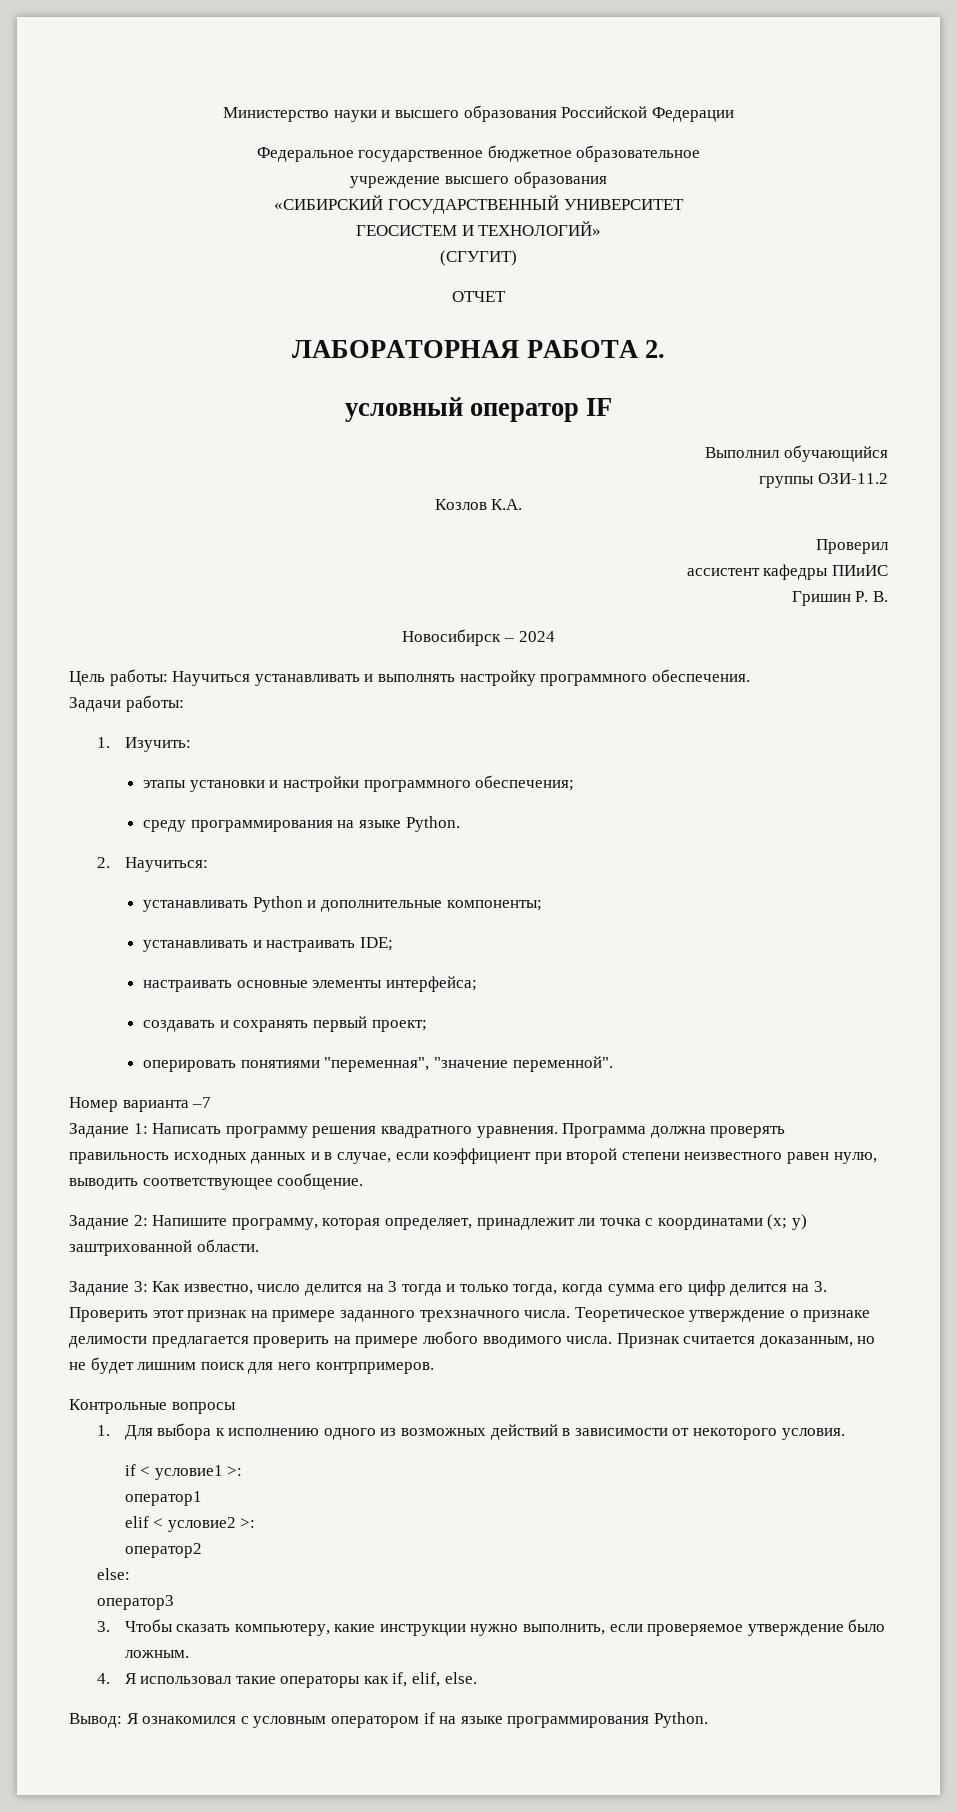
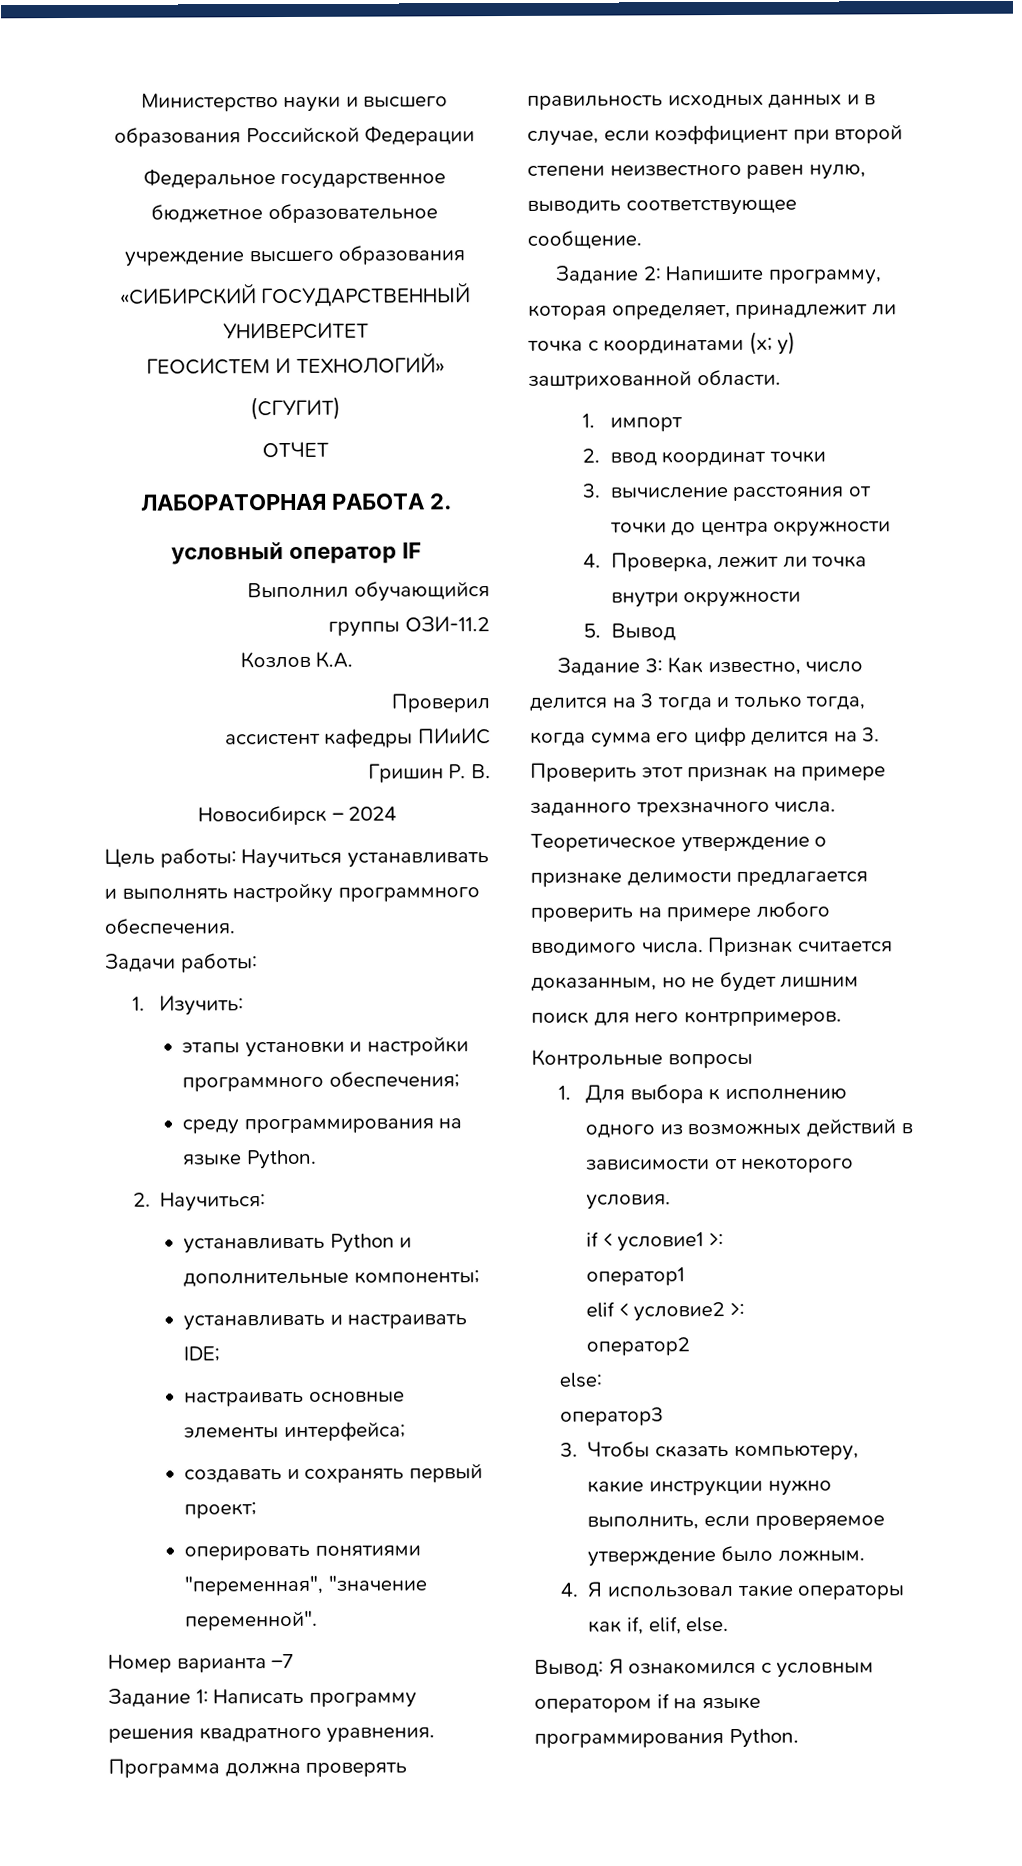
(259, 1245) none -> [582,413,683,432] [582,448,826,467] [582,483,872,501] [609,520,892,537] [583,552,868,572] [610,590,802,608] [583,623,676,641] // 1. импорт // 2. ввод координат точки // 3. вычисление расстояния от точки до центра окружности // 4. Проверка, лежит ли точка внутри окружности // 5. Вывод

